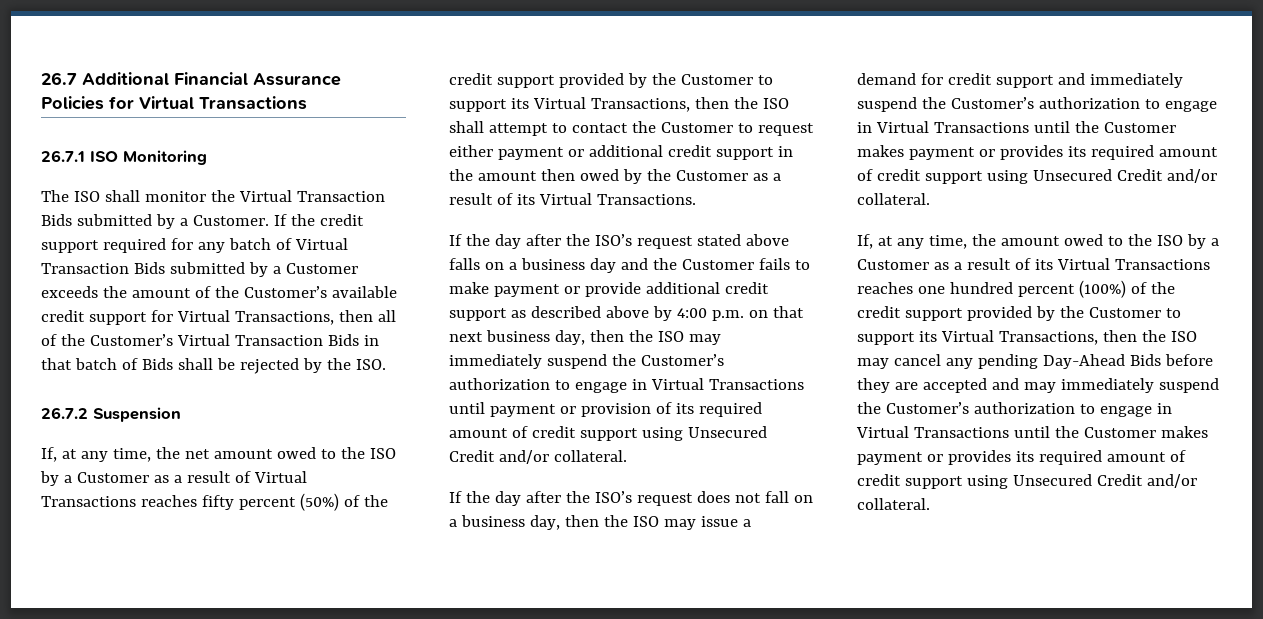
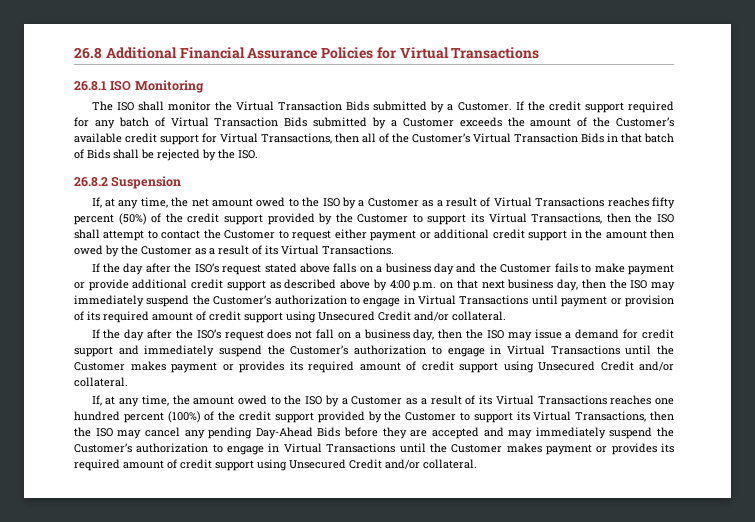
[41,72,77,85] 26.7 -> [74,47,102,59] 26.8
[41,150,85,162] 26.7.1 -> [74,81,107,91] 26.8.1
[41,407,88,419] 26.7.2 -> [74,177,108,187] 26.8.2

